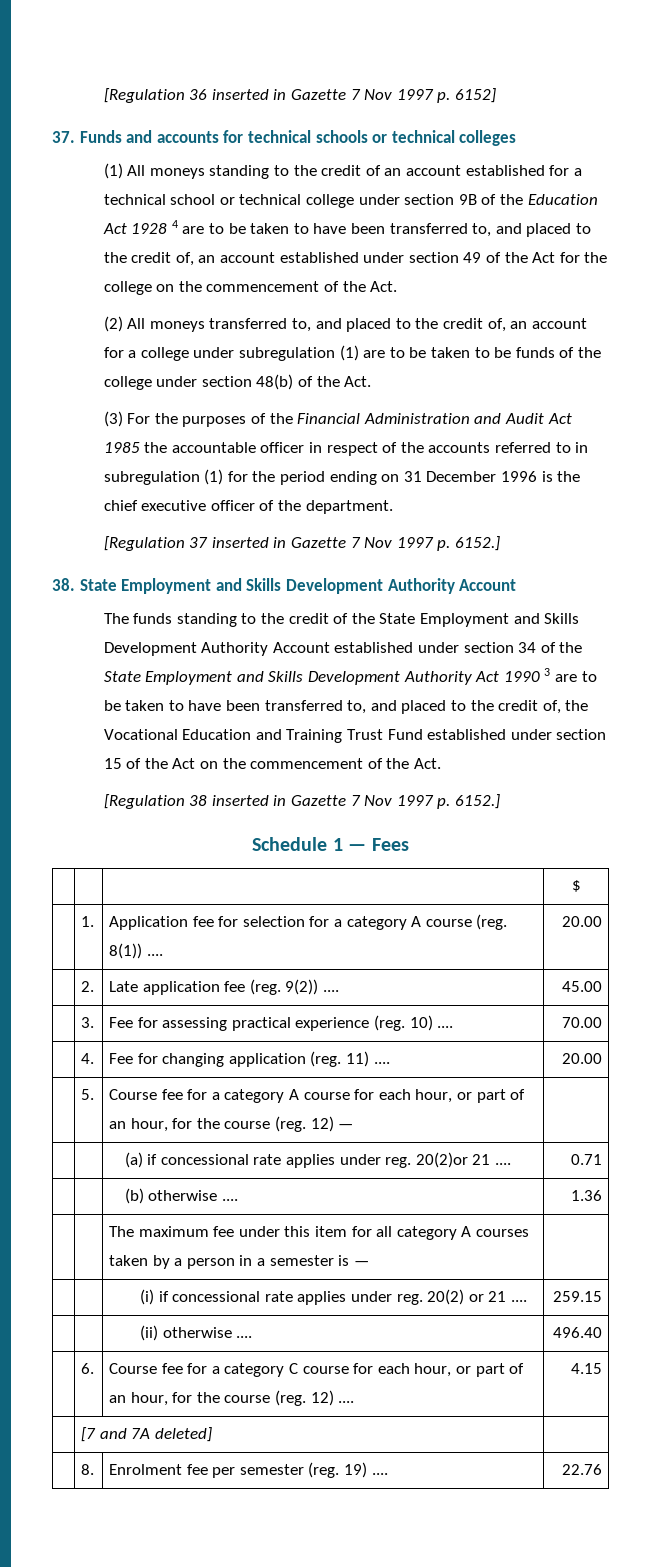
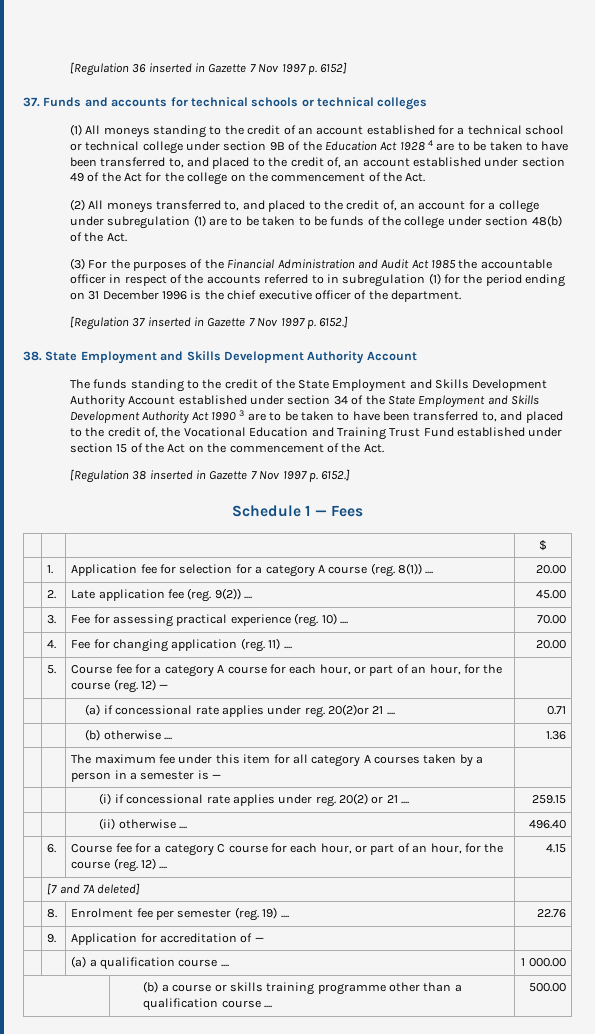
(602, 1469) none -> [47,934,57,943] [71,933,264,945] [71,956,229,970] [521,958,566,967] [143,981,462,995] [143,998,273,1011] [528,983,566,992] // | 9. | Application for accreditation of — | // | | (a) a qualification course .... | 1 000.00 // | (b) a course or skills training programme other than a qualification course .... | 500.00

